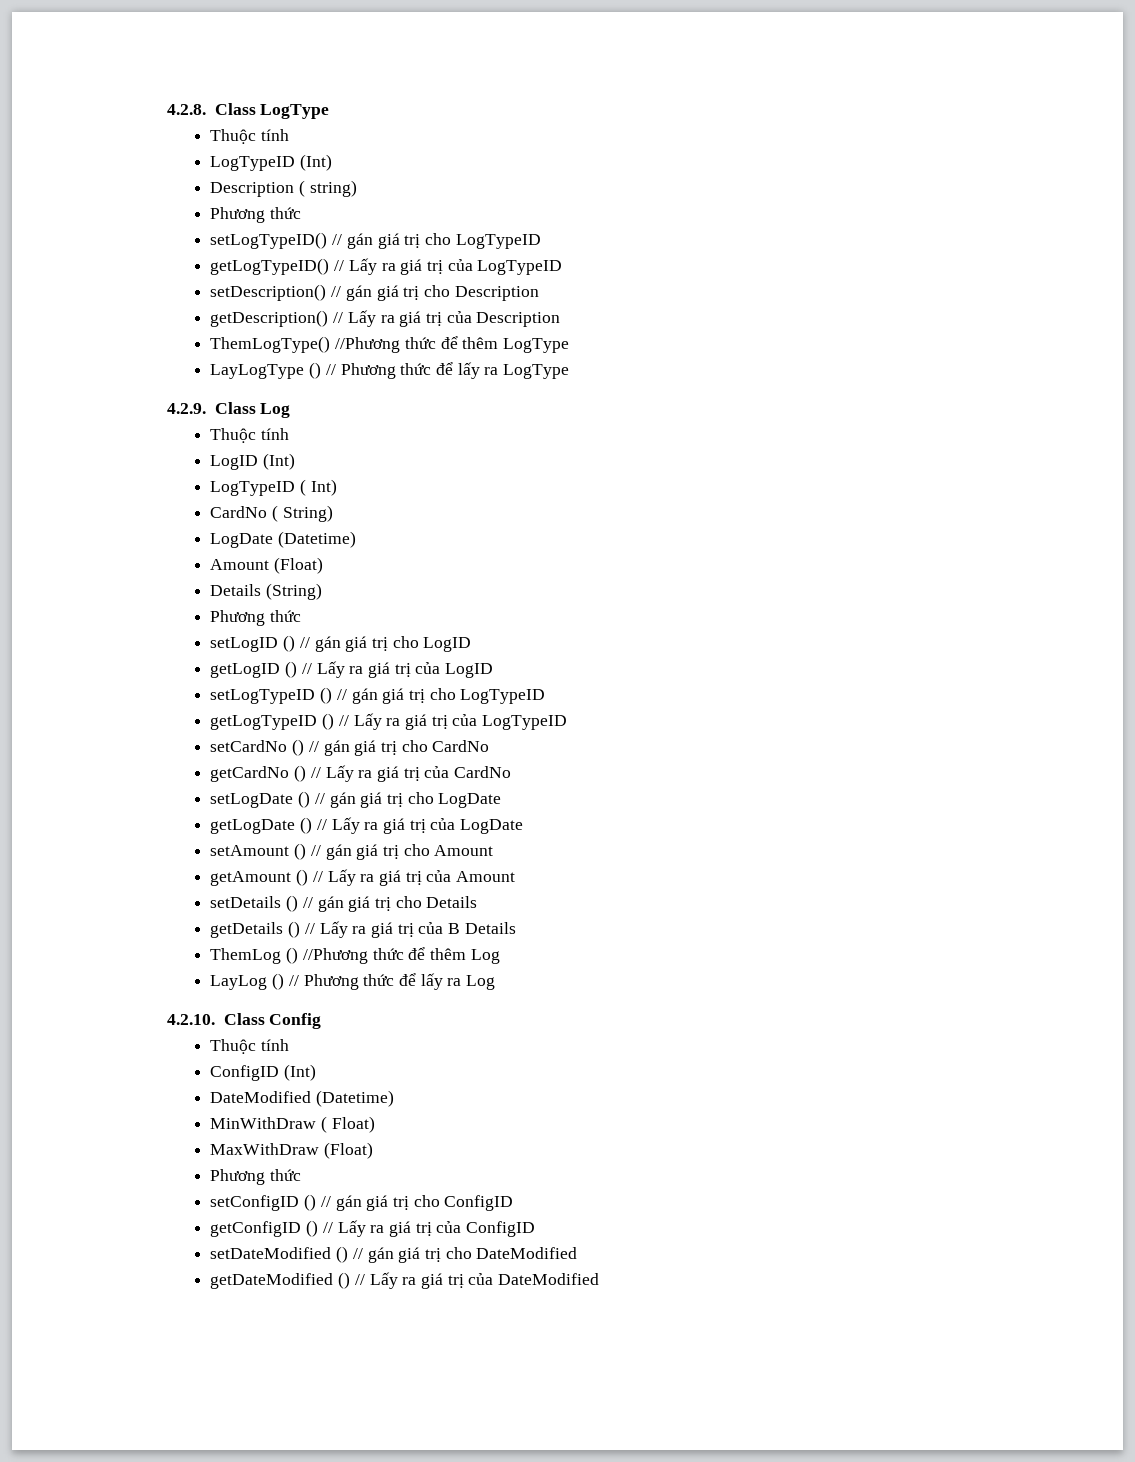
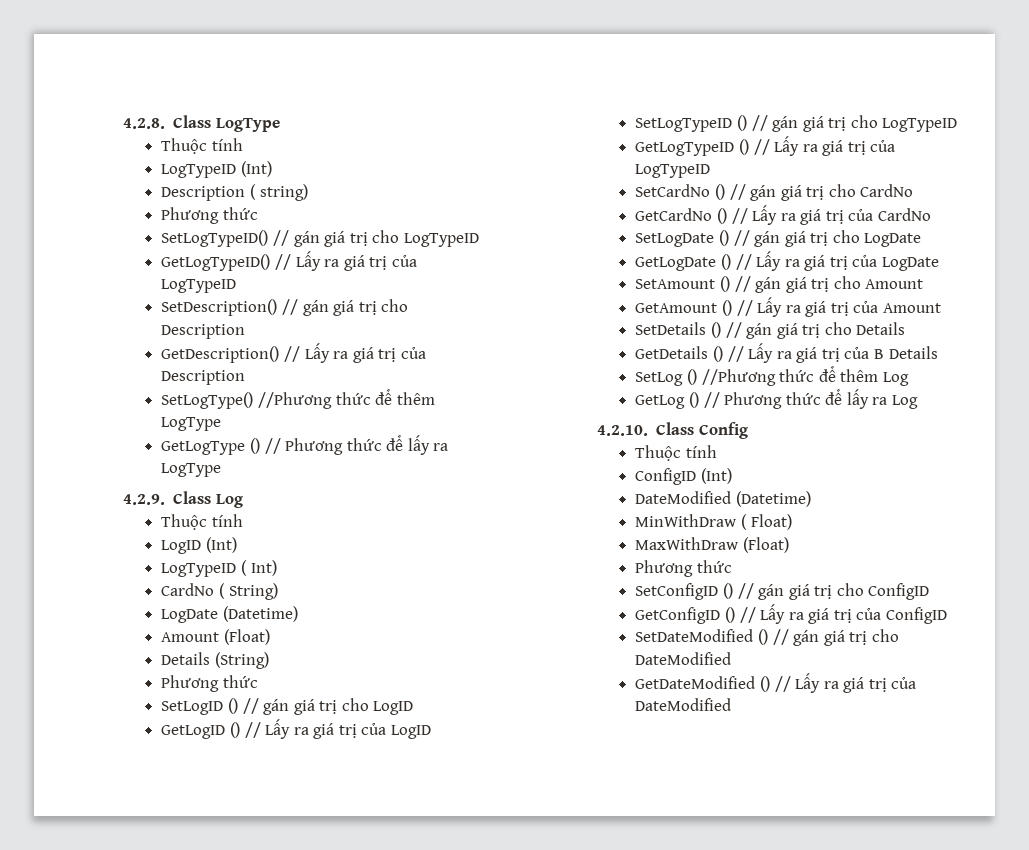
[210,232,541,249] [210,258,563,275] [210,284,327,301] setLogTypeID() // gán giá trị cho LogTypeID // getLogTypeID() // Lấy ra giá trị của LogTypeID // setDescription() -> [161,230,479,247] [161,251,417,271] [161,279,237,293] [161,299,278,316] SetLogTypeID() // gán giá trị cho LogTypeID // GetLogTypeID() // Lấy ra giá trị của LogTypeID // SetDescription()
[210,310,329,327] getDescription() -> [161,346,280,363] GetDescription()
[210,336,331,353] ThemLogType() -> [161,392,254,409] SetLogType()
[210,364,305,379] LayLogType -> [161,441,246,455] GetLogType
[210,637,279,652] setLogID -> [161,701,224,715] SetLogID
[210,663,281,678] getLogID -> [161,725,226,739] GetLogID
[210,689,316,704] setLogTypeID -> [635,118,733,132] SetLogTypeID
[210,715,318,730] getLogTypeID -> [635,142,735,156] GetLogTypeID
[210,740,288,752] setCardNo -> [635,184,711,197] SetCardNo
[210,766,290,782] getCardNo -> [635,208,713,221] GetCardNo
[210,793,294,808] setLogDate -> [635,233,715,247] SetLogDate
[210,819,296,834] getLogDate -> [635,257,717,271] GetLogDate
[210,845,290,856] setAmount -> [635,279,716,289] SetAmount
[210,871,292,886] getAmount -> [635,303,718,313] GetAmount
[210,896,282,908] setDetails -> [635,322,707,335] SetDetails
[210,922,284,938] getDetails -> [635,346,709,359] GetDetails
[210,948,282,964] ThemLog -> [635,372,684,386] SetLog
[210,975,268,990] LayLog -> [635,395,686,409] GetLog
[210,1195,300,1211] setConfigID -> [635,583,719,600] SetConfigID
[210,1221,302,1237] getConfigID -> [635,607,721,624] GetConfigID
[210,1247,332,1259] setDateModified -> [635,629,754,642] SetDateModified
[210,1273,334,1289] getDateModified -> [635,676,756,689] GetDateModified

